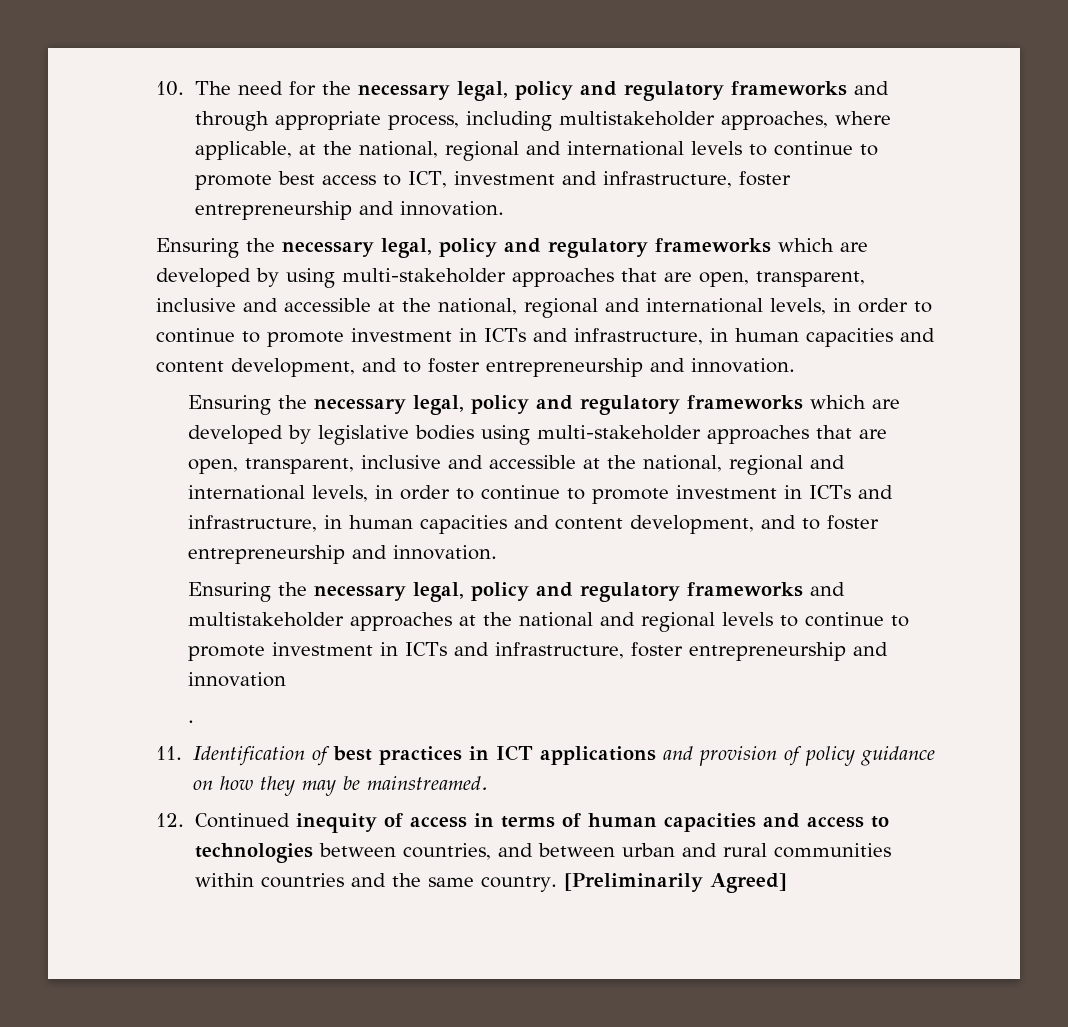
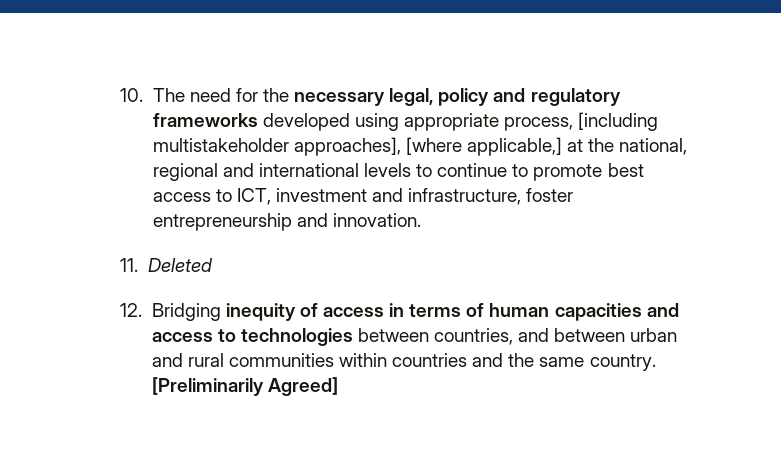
[853,81,889,95] [194,111,891,131] [194,141,292,160] and through appropriate process, including multistakeholder approaches, where applicable, -> [262,112,659,131] [152,137,562,156] developed using appropriate process, [including multistakeholder approaches], [where applicable,]
[156,238,869,258] [156,268,866,288] [156,298,933,318] [156,328,936,347] [156,358,796,377] [187,395,900,415] [187,425,887,445] [187,455,845,475] [187,485,893,504] [187,515,879,534] [187,545,497,564] [187,582,845,602] [187,612,909,632] [187,642,888,661] [187,672,286,687] [187,720,194,723] [156,745,935,766] [192,776,488,796] [156,813,290,828] Ensuring the necessary legal, policy and regulatory frameworks which are developed by using multi-stakeholder approaches that are open, transparent, inclusive and accessible at the national, regional and international levels, in order to continue to promote investment in ICTs and infrastructure, in human capacities and content development, and to foster entrepreneurship and innovation. // Ensuring the necessary legal, policy and regulatory frameworks which are developed by legislative bodies using multi-stakeholder approaches that are open, transparent, inclusive and accessible at the national, regional and international levels, in order to continue to promote investment in ICTs and infrastructure, in human capacities and content development, and to foster entrepreneurship and innovation. // Ensuring the necessary legal, policy and regulatory frameworks and multistakeholder approaches at the national and regional levels to continue to promote investment in ICTs and infrastructure, foster entrepreneurship and innovation // . // 11. Identification of best practices in ICT applications and provision of policy guidance on how they may be mainstreamed. // 12. Continued -> [120,258,214,272] [120,303,221,321] 11. Deleted // 12. Bridging

